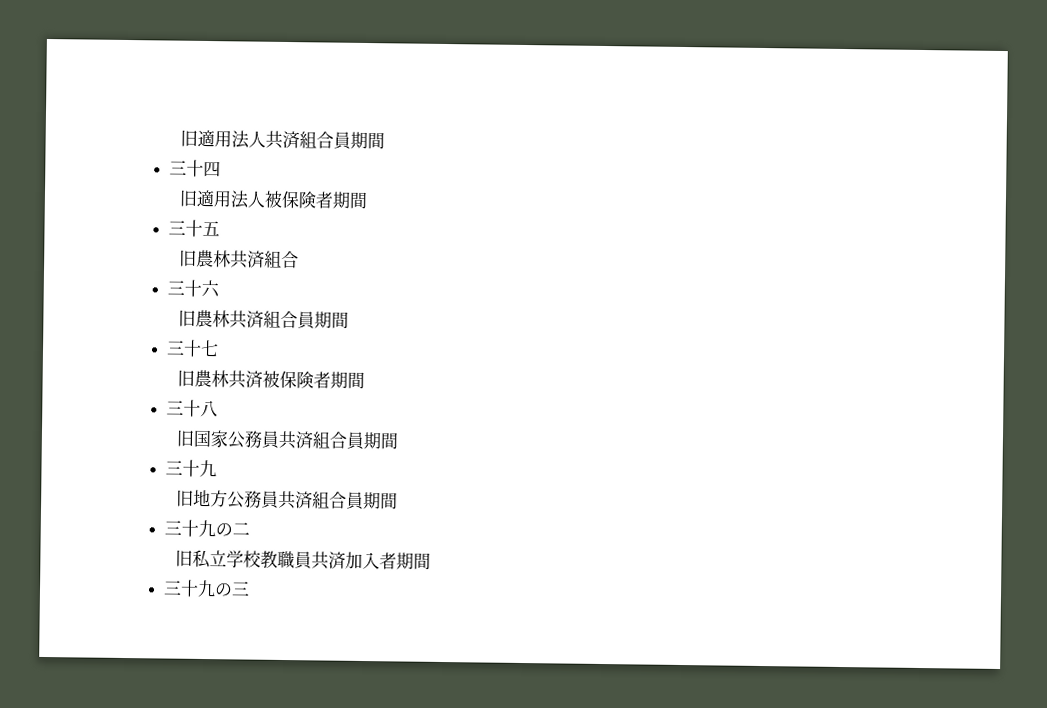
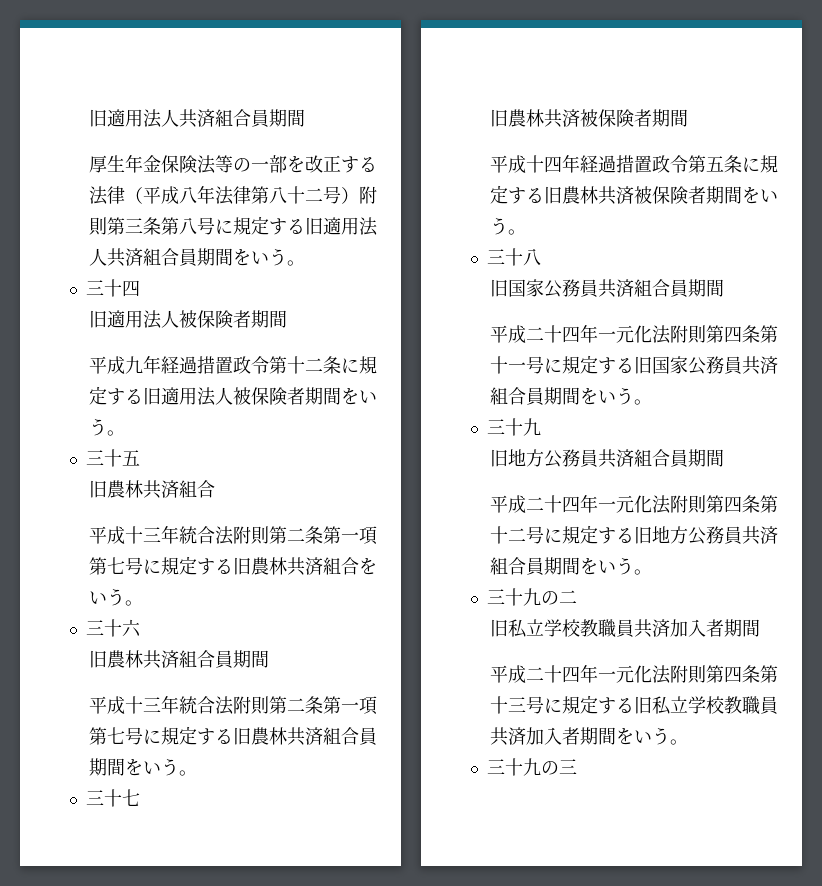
[180,129,386,150] 旧適用法人共済組合員期間 -> [88,109,305,128] [88,154,377,174] [88,185,377,205] [88,216,378,236] [88,248,305,267] 旧適用法人共済組合員期間 // 厚生年金保険法等の一部を改正する法律（平成八年法律第八十二号）附則第三条第八号に規定する旧適用法人共済組合員期間をいう。
(369, 200) none -> [88,355,377,374] [88,386,377,406] [88,418,125,436] // 平成九年経過措置政令第十二条に規定する旧適用法人被保険者期間をいう。
(300, 259) none -> [88,525,377,545] [88,556,377,576] [88,588,143,606] // 平成十三年統合法附則第二条第一項第七号に規定する旧農林共済組合をいう。
(350, 320) none -> [88,695,377,715] [88,726,377,746] [88,758,197,776] // 平成十三年統合法附則第二条第一項第七号に規定する旧農林共済組合員期間をいう。
(366, 380) none -> [489,154,778,173] [489,185,778,205] [489,217,526,235] // 平成十四年経過措置政令第五条に規定する旧農林共済被保険者期間をいう。
(400, 441) none -> [489,324,778,344] [489,355,778,375] [489,387,652,405] // 平成二十四年一元化法附則第四条第十一号に規定する旧国家公務員共済組合員期間をいう。
(399, 501) none -> [489,494,778,514] [489,525,778,545] [489,557,652,575] // 平成二十四年一元化法附則第四条第十二号に規定する旧地方公務員共済組合員期間をいう。
(432, 561) none -> [489,664,778,684] [489,695,778,715] [489,727,688,746] // 平成二十四年一元化法附則第四条第十三号に規定する旧私立学校教職員共済加入者期間をいう。

